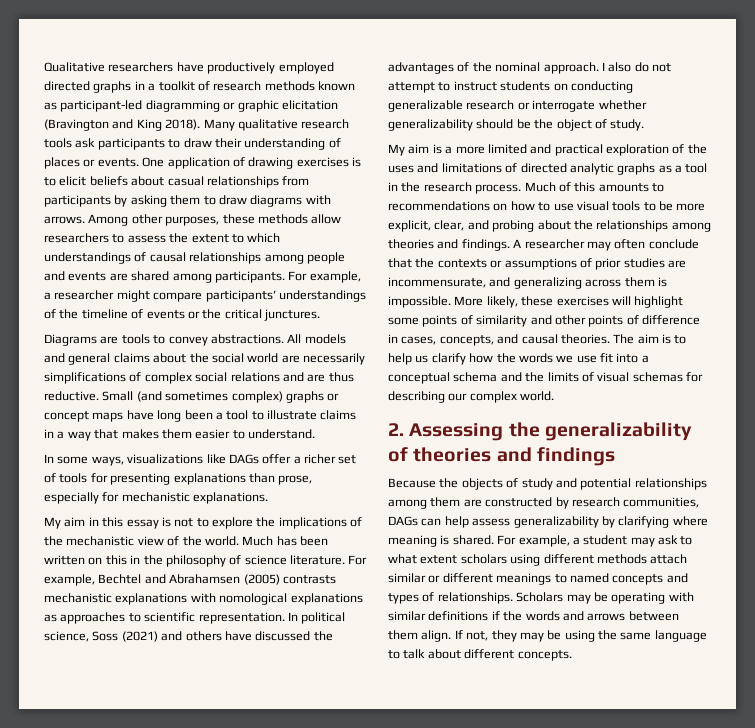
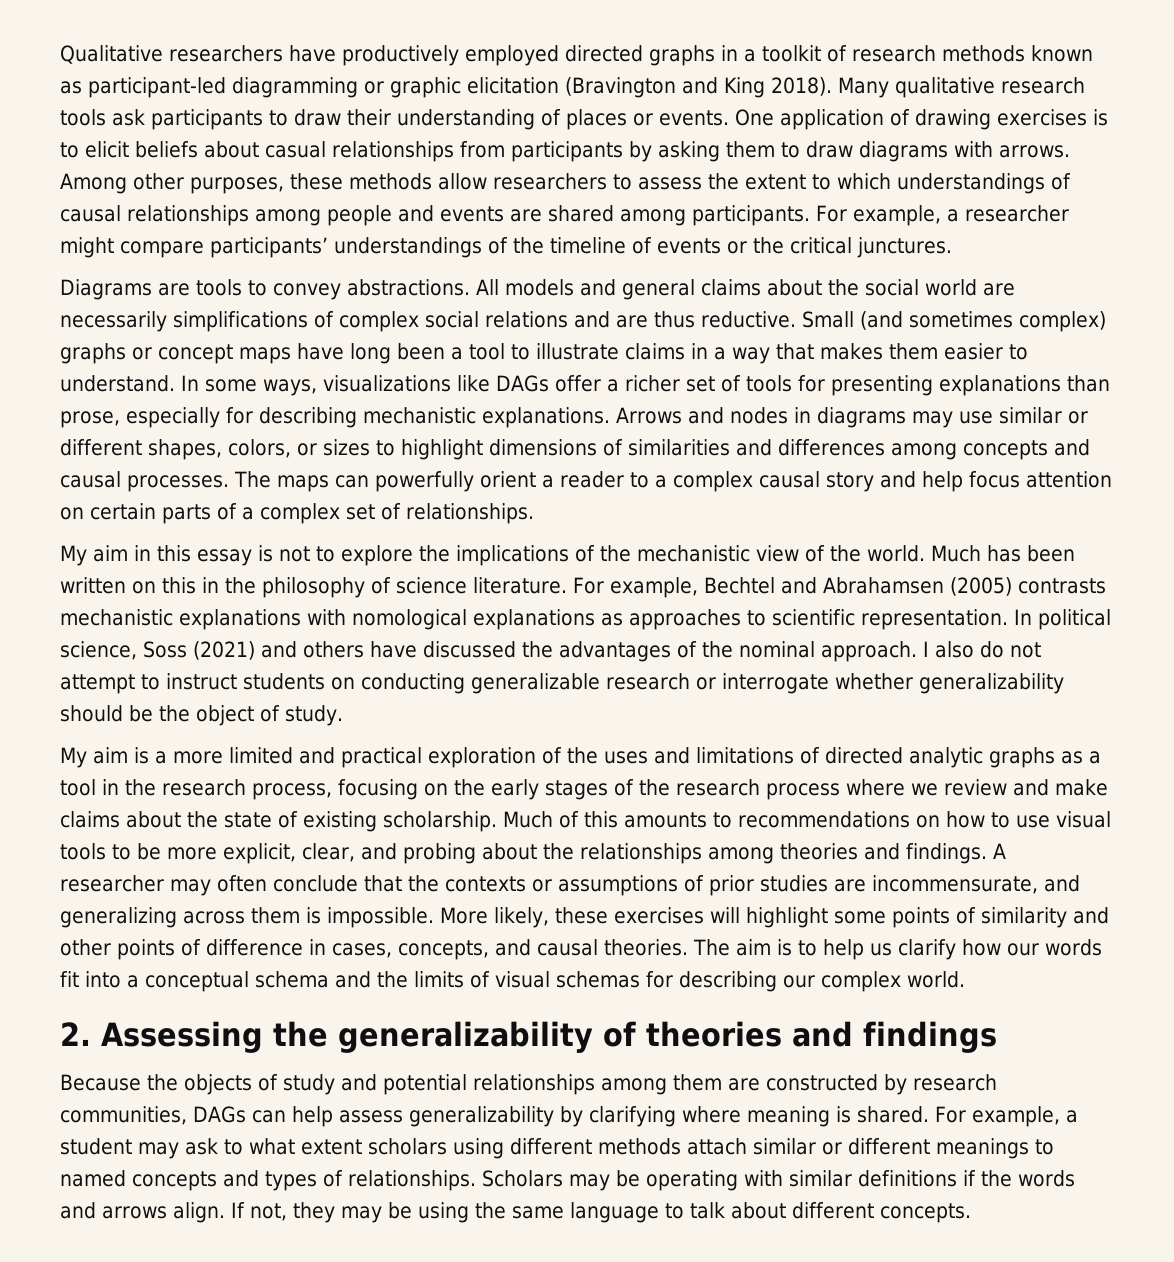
(315, 434) // -> (175, 383) none
(120, 497) none -> [259,407,357,428] describing
(269, 498) none -> [616,407,1088,428] [60,439,1090,460] [60,471,1112,492] [60,503,534,524] Arrows and nodes in diagrams may use similar or different shapes, colors, or sizes to highlight dimensions of similarities and differences among concepts and causal processes. The maps can powerfully orient a reader to a complex causal story and help focus attention on certain parts of a complex set of relationships.
[475,184,522,194] process. -> [252,779,1108,800] [60,811,497,832] process, focusing on the early stages of the research process where we review and make claims about the state of existing scholarship.
[496,353,597,363] the words we use -> [1007,939,1102,956] our words
[628,611,679,621] [388,630,418,640] between them -> (167, 1212) none

